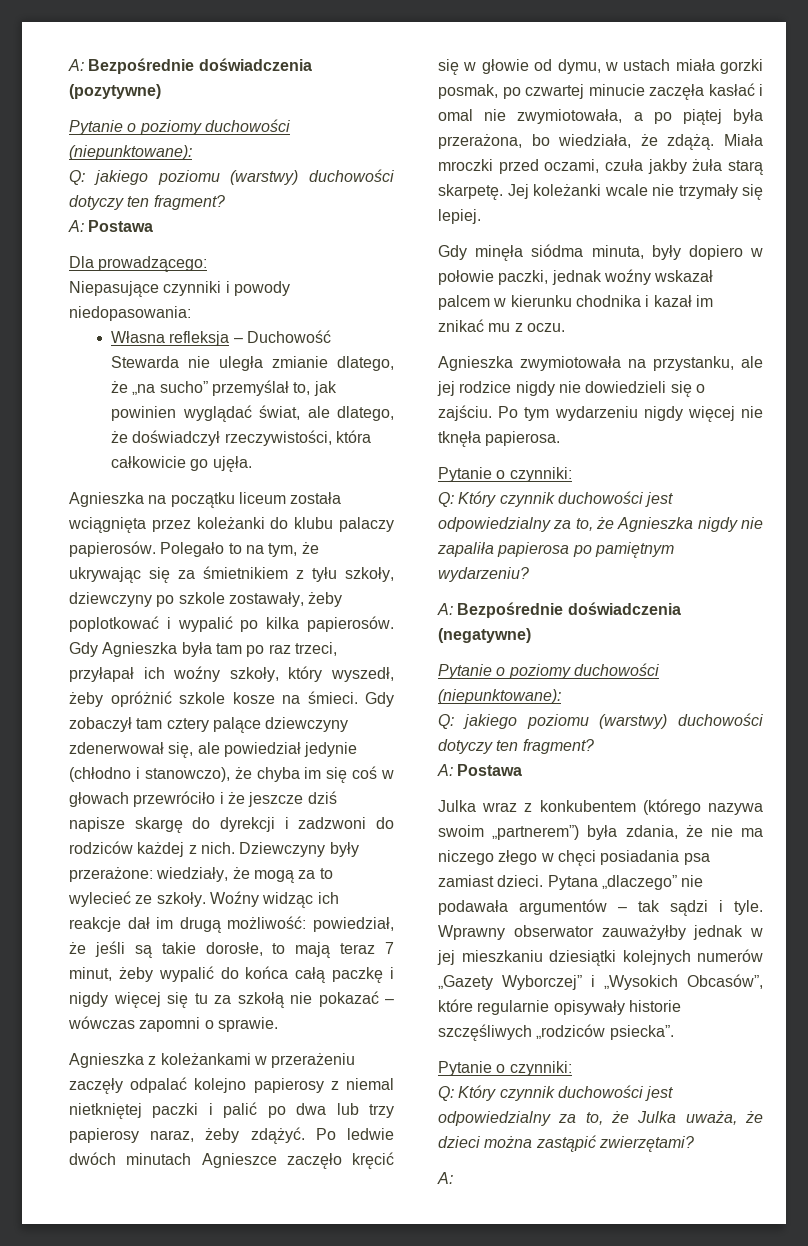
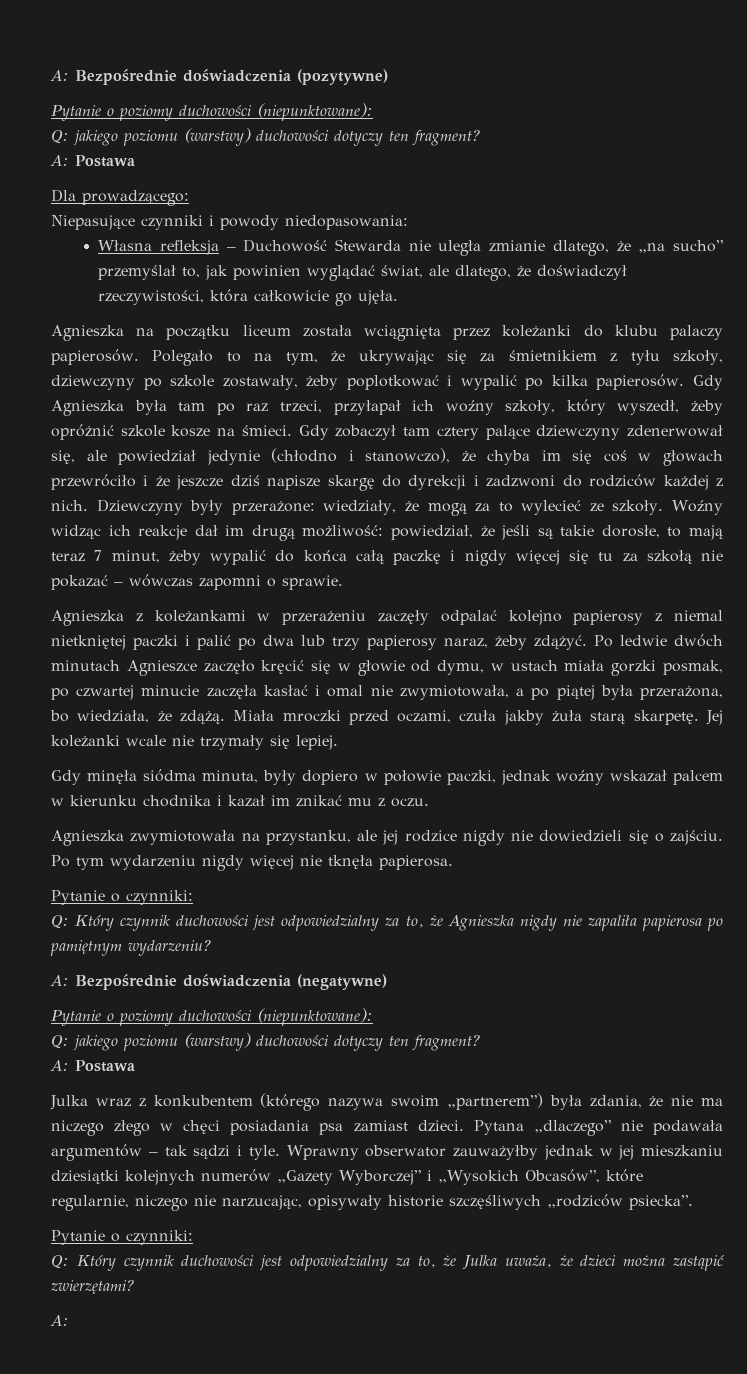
[477,1000,550,1015] regularnie -> [51,1195,302,1211] regularnie, niczego nie narzucając,

